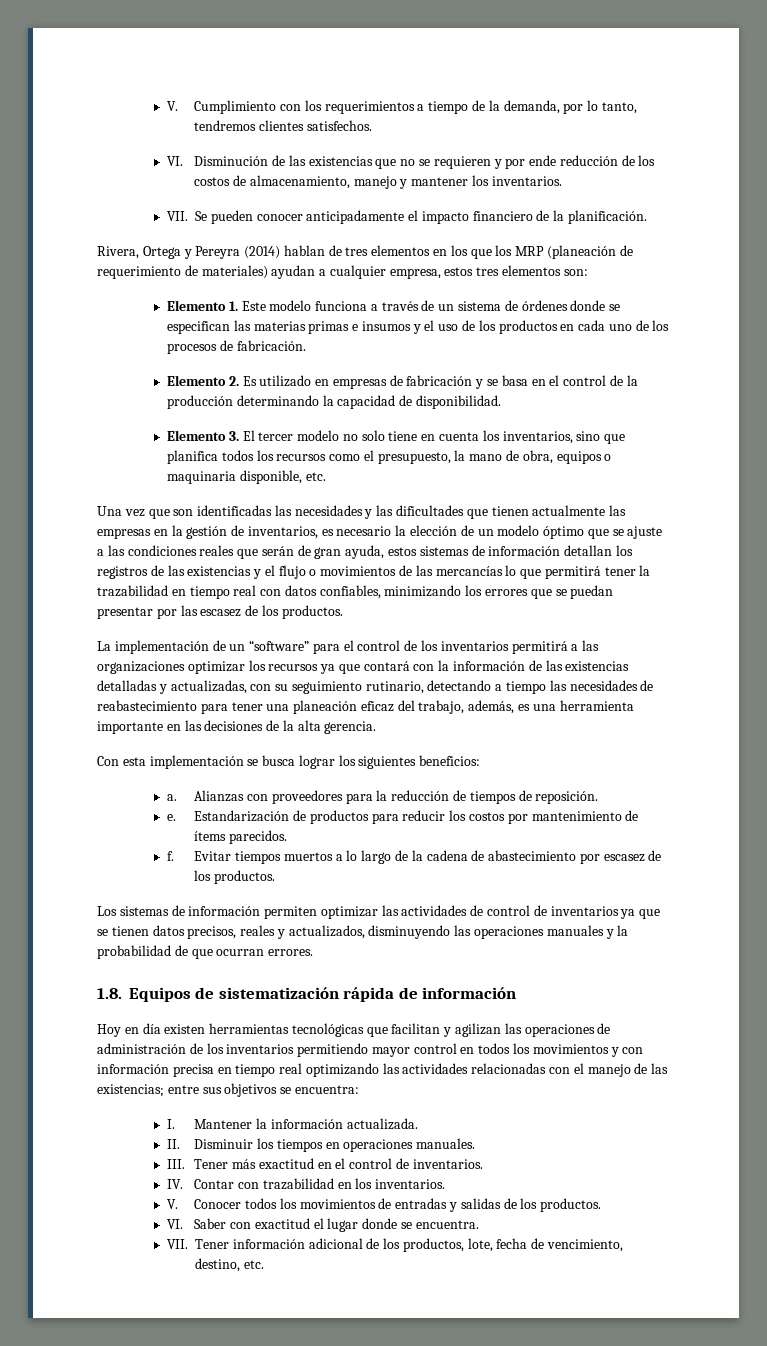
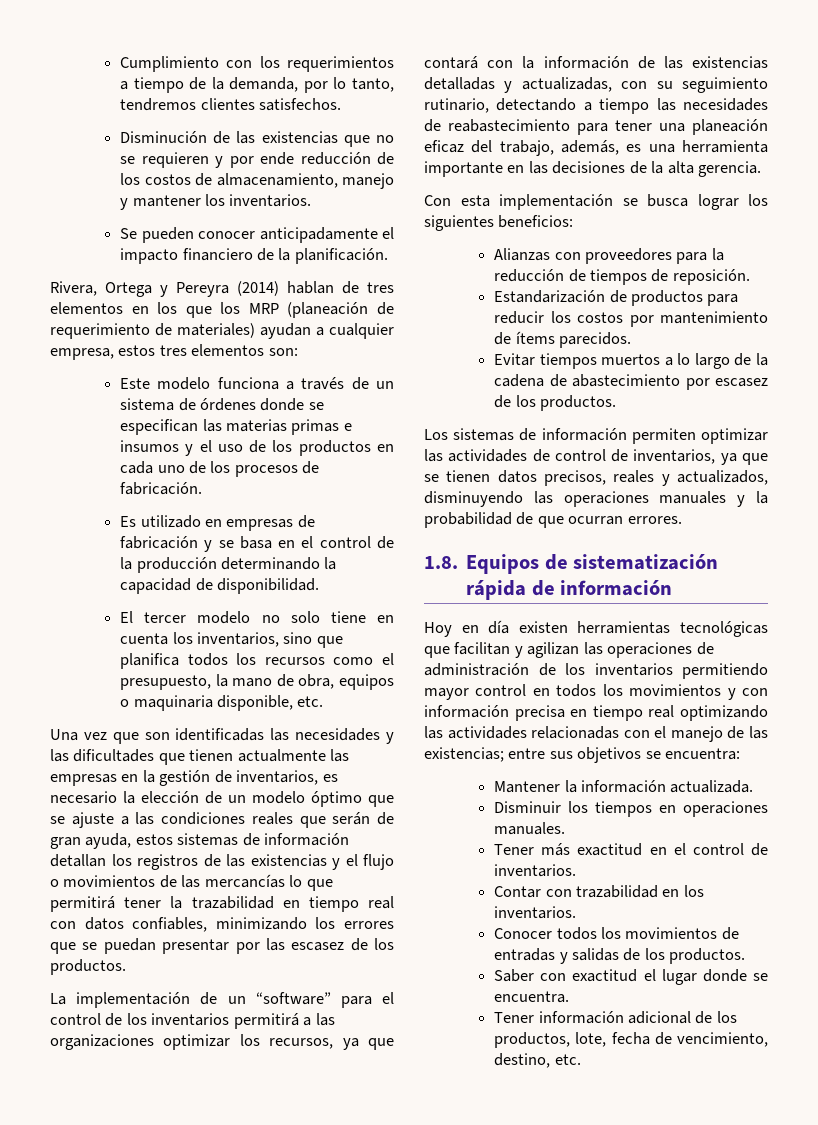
[166,101,178,111] V. -> (120, 64) none
[166,156,183,166] VI. -> (341, 104) none
[166,211,188,221] VII. -> (312, 200) none
[166,300,238,311] Elemento 1. -> (298, 352) none
[166,375,239,386] Elemento 2. -> (203, 488) none
[166,430,239,441] Elemento 3. -> (319, 586) none
[268,664,319,671] recursos -> [269,1038,334,1049] recursos,
[166,794,177,801] a. -> (574, 221) none
[166,814,176,821] e. -> (750, 277) none
[166,851,174,861] f. -> (631, 340) none
[550,906,619,916] inventarios -> [633,449,716,464] inventarios,
[166,1119,175,1129] I. -> (741, 754) none
[166,1139,180,1149] II. -> (754, 786) none
[166,1159,185,1169] III. -> (566, 828) none
[166,1179,183,1189] IV. -> (577, 870) none
[166,1199,178,1209] V. -> (577, 912) none
[166,1219,183,1229] VI. -> (746, 956) none
[166,1239,188,1249] VII. -> (570, 997) none

